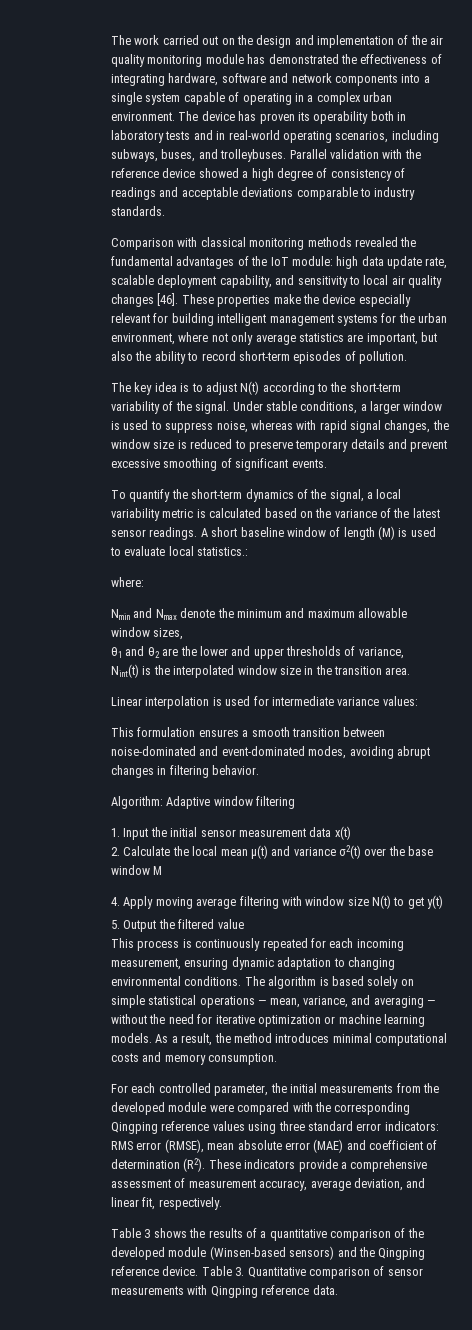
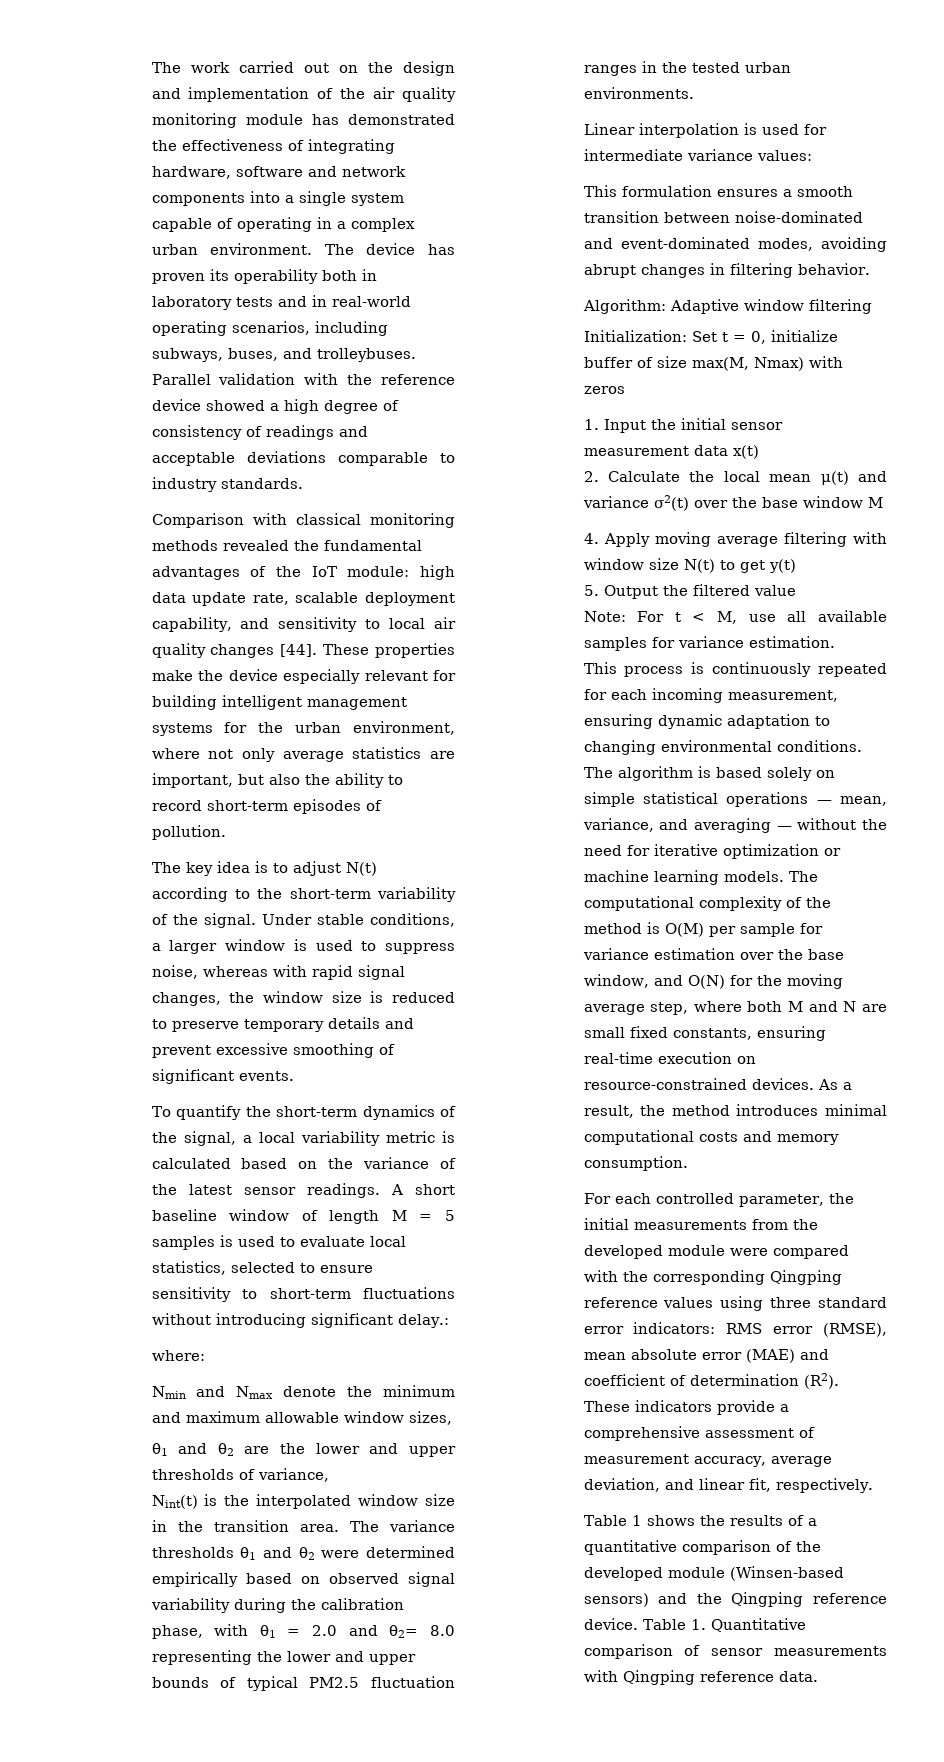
[157,293,179,306] [46]. -> [280,644,318,657] [44].
[378,526,396,540] (M) -> [391,1210,455,1221] [151,1236,215,1250] M = 5 samples
[197,547,249,556] statistics.: -> [151,1261,373,1275] [151,1287,455,1302] [151,1313,449,1328] statistics, selected to ensure sensitivity to short-term fluctuations without introducing significant delay.:
(411, 671) none -> [349,1520,456,1532] [151,1546,455,1560] [151,1572,455,1587] [150,1598,404,1613] [151,1624,455,1639] [151,1650,416,1665] [151,1676,455,1691] [583,61,791,76] [583,87,694,99] The variance thresholds θ1 and θ2 were determined empirically based on observed signal variability during the calibration phase, with θ1 = 2.0 and θ2= 8.0 representing the lower and upper bounds of typical PM2.5 fluctuation ranges in the tested urban environments.
(296, 802) none -> [583,330,838,344] [583,356,843,371] [583,386,625,394] // Initialization: Set t = 0, initialize buffer of size max(M, Nmax) with zeros
(244, 924) none -> [583,610,887,624] [583,636,835,651] // Note: For t < M, use all available samples for variance estimation.
(153, 1038) none -> [788,871,818,882] [583,896,831,911] [583,922,823,937] [582,948,844,960] [583,974,843,989] [583,1001,887,1015] [583,1026,826,1041] [583,1052,756,1064] [583,1078,814,1090] The computational complexity of the method is O(M) per sample for variance estimation over the base window, and O(N) for the moving average step, where both M and N are small fixed constants, ensuring real-time execution on resource-constrained devices.
[144,1229,151,1238] 3 -> [631,1515,642,1526] 1
[235,1267,245,1276] 3. -> [690,1619,706,1630] 1.

